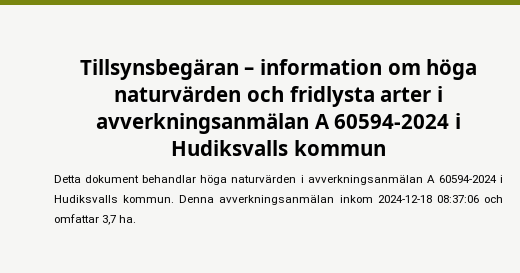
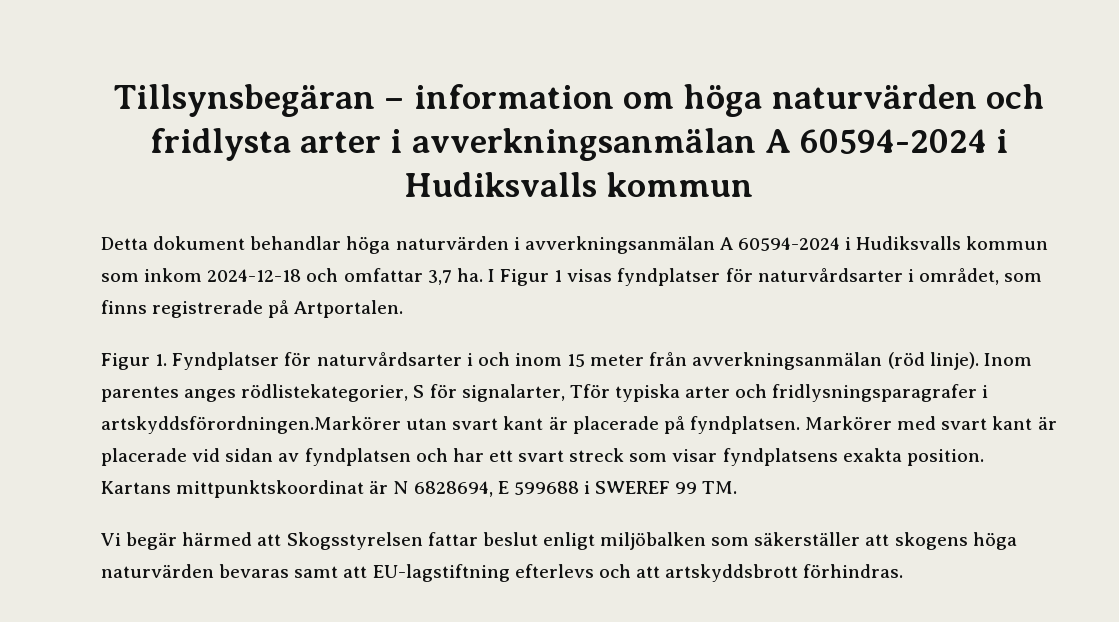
[123,195,335,205] kommun. Denna avverkningsanmälan -> [966,236,1049,250] [101,273,139,282] kommun som
[436,195,479,203] 08:37:06 -> (302, 275) none
(137, 219) none -> [487,268,1043,286] [101,300,404,318] [101,352,1032,370] [101,384,989,402] [101,416,1057,434] [101,448,984,466] [101,480,738,498] [101,532,1017,550] [101,564,904,582] I Figur 1 visas fyndplatser för naturvårdsarter i området, som finns registrerade på Artportalen. // Figur 1. Fyndplatser för naturvårdsarter i och inom 15 meter från avverkningsanmälan (röd linje). Inom parentes anges rödlistekategorier, S för signalarter, Tför typiska arter och fridlysningsparagrafer i artskyddsförordningen.Markörer utan svart kant är placerade på fyndplatsen. Markörer med svart kant är placerade vid sidan av fyndplatsen och har ett svart streck som visar fyndplatsens exakta position. Kartans mittpunktskoordinat är N 6828694, E 599688 i SWEREF 99 TM. // Vi begär härmed att Skogsstyrelsen fattar beslut enligt miljöbalken som säkerställer att skogens höga naturvärden bevaras samt att EU-lagstiftning efterlevs och att artskyddsbrott förhindras.

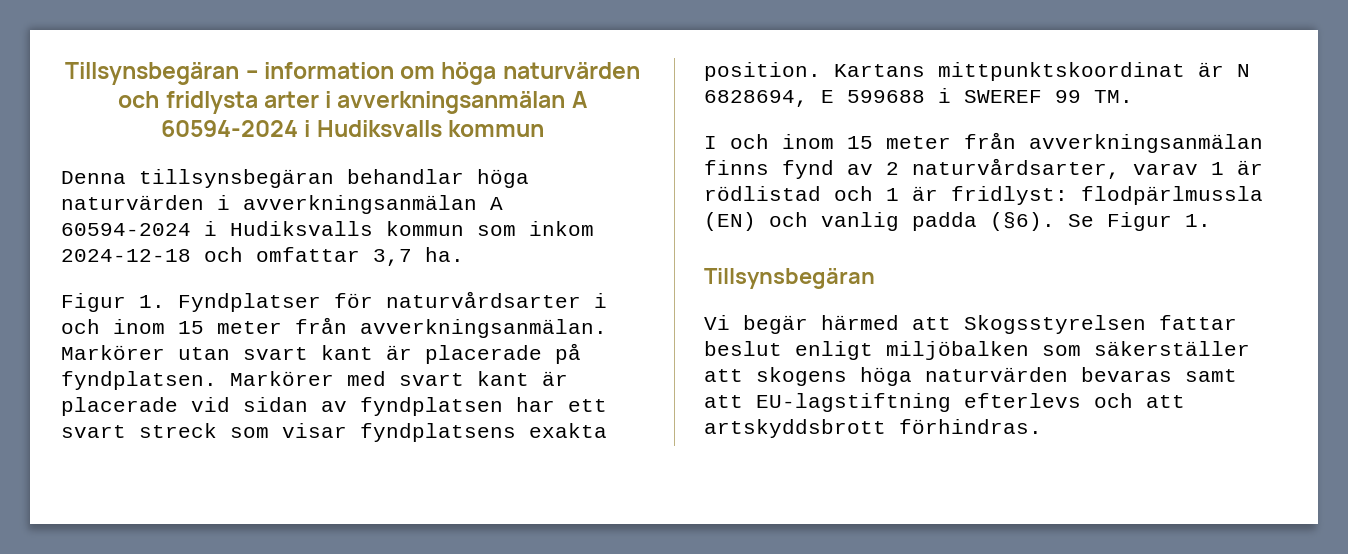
[101,236,246,250] Detta dokument -> [61,169,334,188] Denna tillsynsbegäran
[487,268,1043,286] [101,300,404,318] I Figur 1 visas fyndplatser för naturvårdsarter i området, som finns registrerade på Artportalen. -> (464, 254) none
[692,352,1032,370] [101,384,989,402] [101,416,401,434] avverkningsanmälan (röd linje). Inom parentes anges rödlistekategorier, S för signalarter, Tför typiska arter och fridlysningsparagrafer i artskyddsförordningen.Markörer -> [360,319,607,338] [61,345,165,360] avverkningsanmälan. Markörer
[415,448,448,462] och -> (503, 406) none
(738, 487) none -> [704,132,1263,153] [704,158,1263,179] [704,186,1263,205] [704,212,1211,231] [704,268,875,289] // I och inom 15 meter från avverkningsanmälan finns fynd av 2 naturvårdsarter, varav 1 är rödlistad och 1 är fridlyst: flodpärlmussla (EN) och vanlig padda (§6). Se Figur 1. // Tillsynsbegäran

